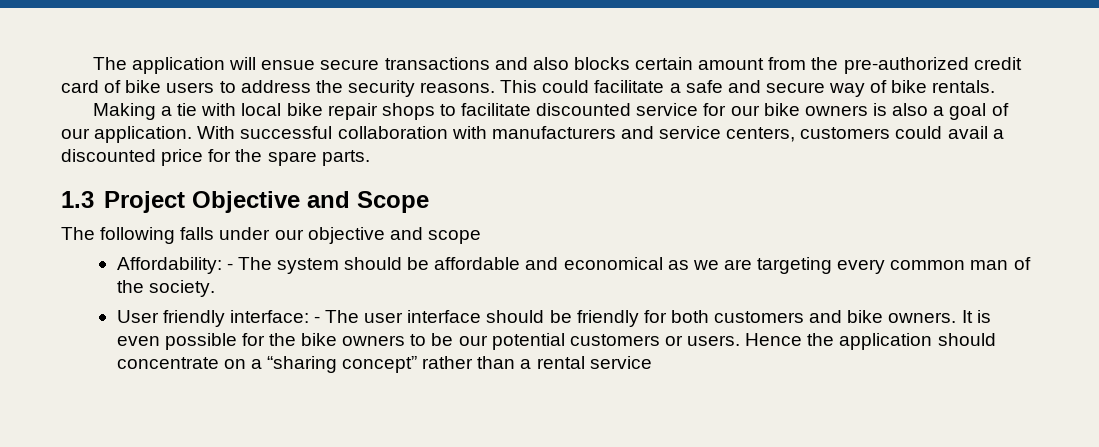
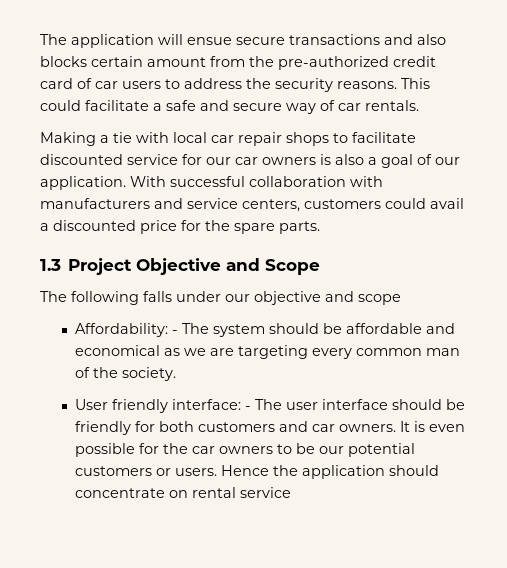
[125,80,162,93] bike -> [95,81,118,89] car
[891,80,928,93] bike -> [338,103,361,111] car
[286,103,323,116] bike -> [211,135,234,143] car
[763,103,800,116] bike -> [235,157,258,165] car
[847,310,884,323] bike -> [311,424,335,432] car
[301,333,338,346] bike -> [191,446,215,454] car
[250,356,532,373] a “sharing concept” rather than a -> (188, 494) none

